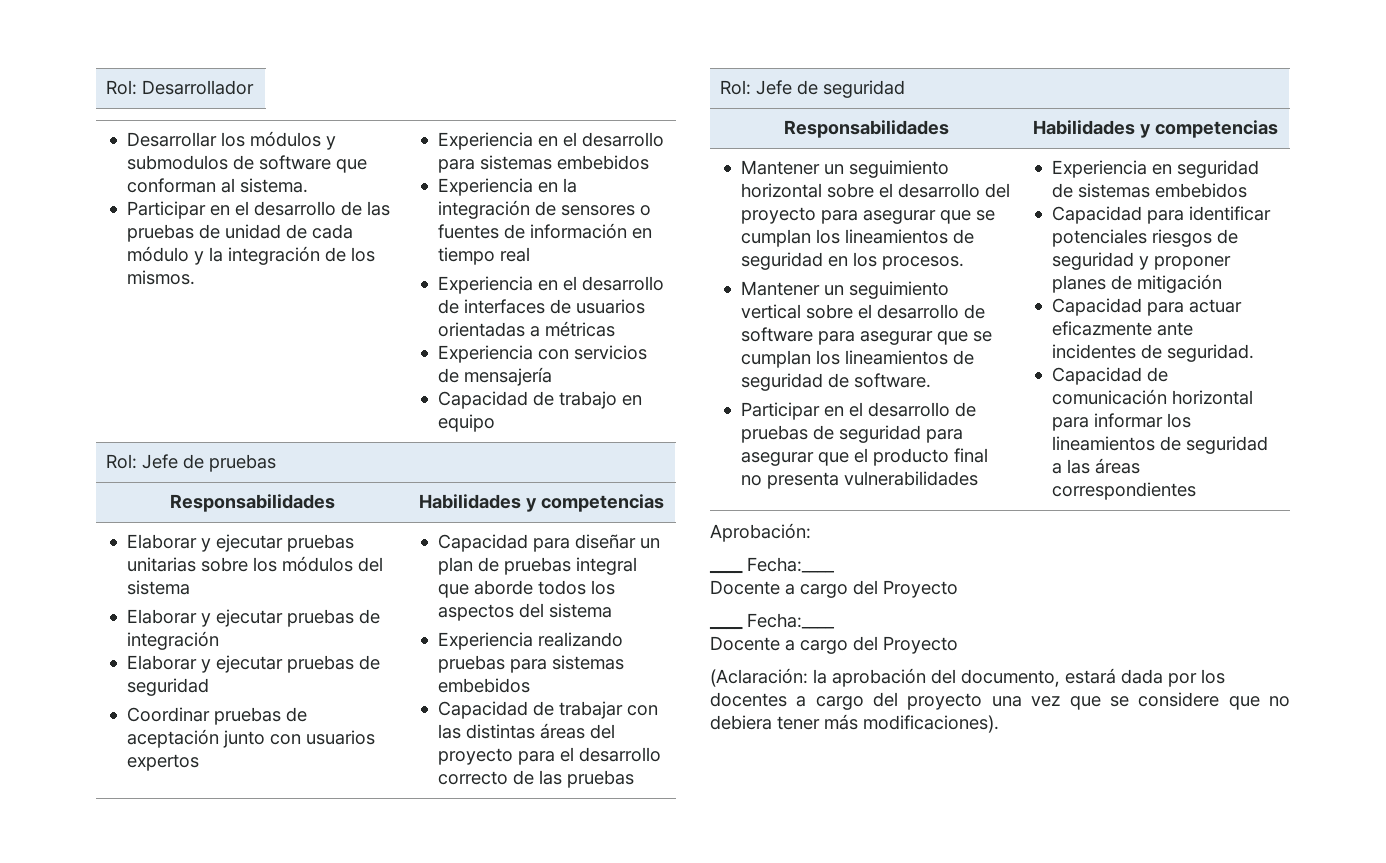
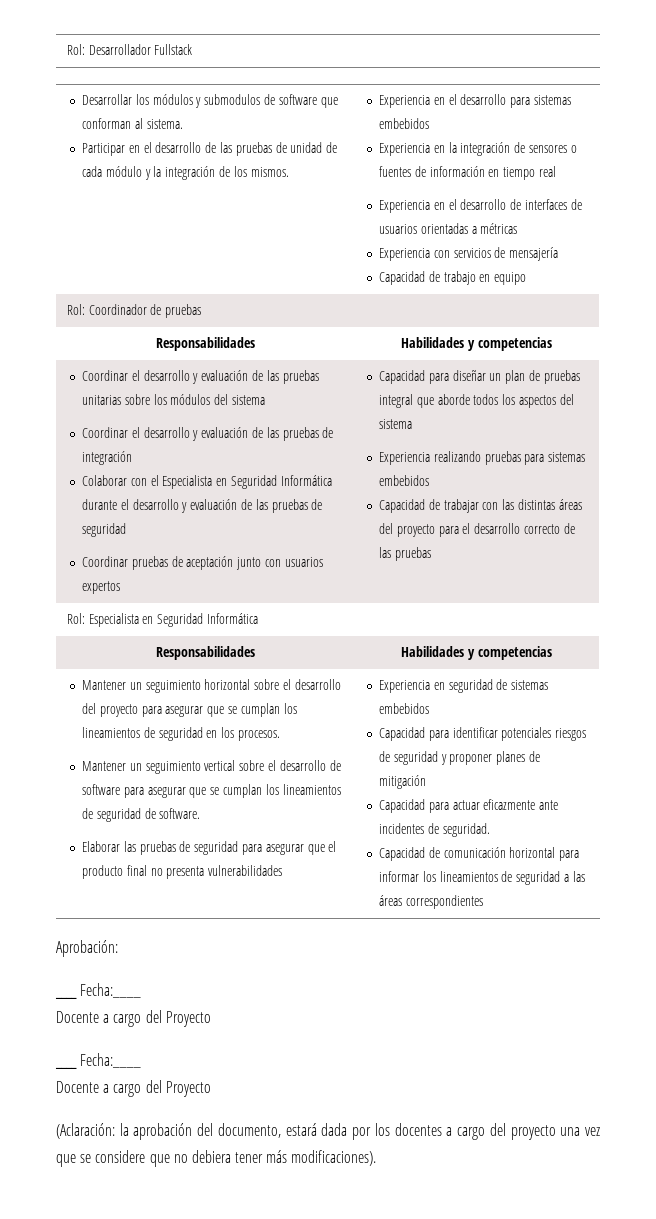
(255, 87) none -> [154,44,193,55] Fullstack
[142,454,179,469] Jefe -> [88,304,147,315] Coordinador
[126,534,283,552] Elaborar y ejecutar -> [82,370,279,384] Coordinar el desarrollo y evaluación de las
[126,609,380,627] [126,631,219,650] [126,655,283,673] Elaborar y ejecutar pruebas de integración // Elaborar y ejecutar -> [82,427,334,441] [82,451,133,465] [82,475,332,489] [82,499,268,513] Coordinar el desarrollo y evaluación de las pruebas de integración // Colaborar con el Especialista en Seguridad Informática durante el desarrollo y evaluación de las
[756,80,906,98] Jefe de seguridad -> [88,613,258,627] Especialista en Seguridad Informática
[740,402,976,420] Participar en el desarrollo de -> [82,841,136,852] Elaborar las

